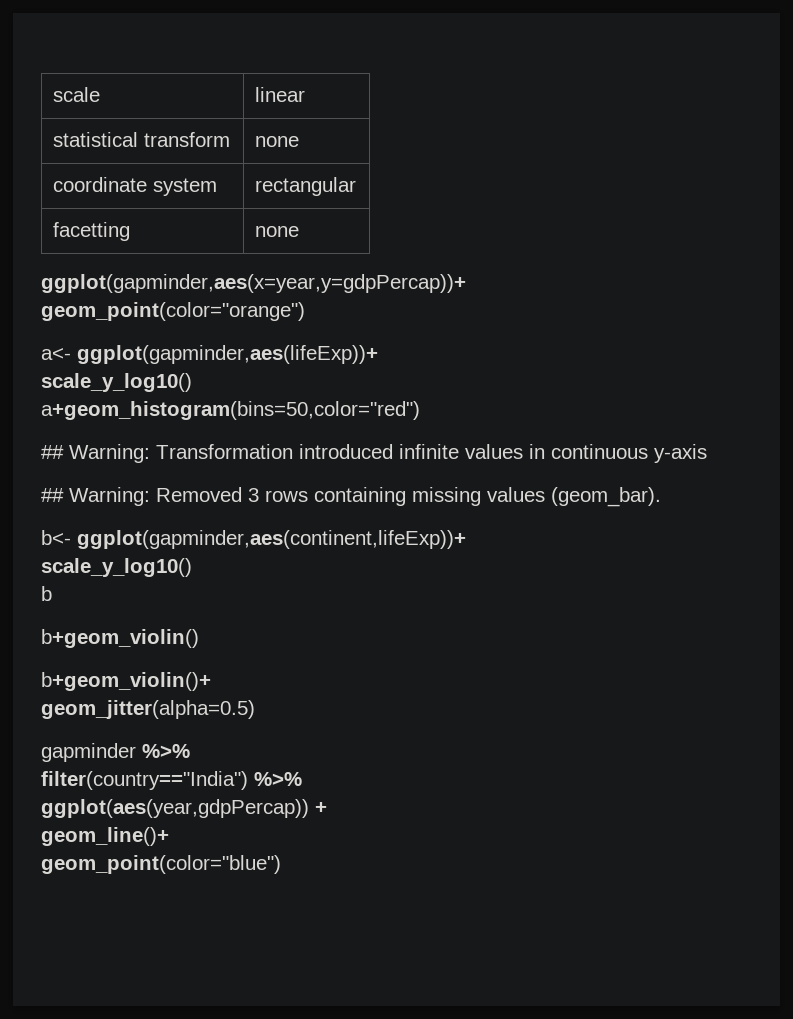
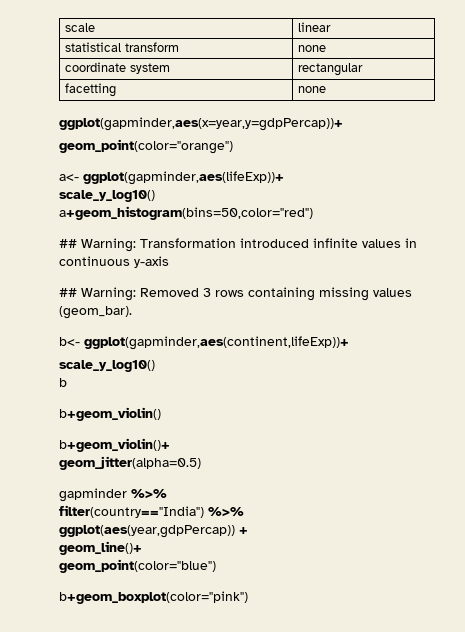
(281, 864) none -> [59,591,248,604] // b+geom_boxplot(color="pink")

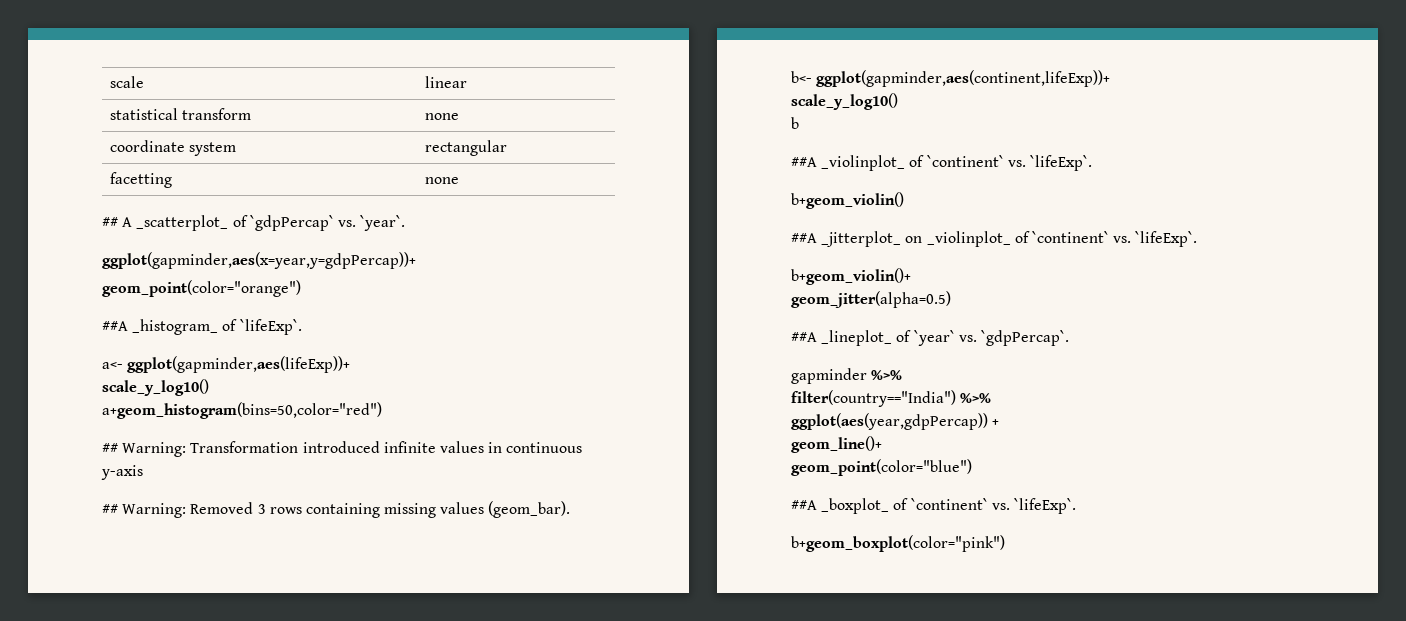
[59,117,343,131] [59,139,233,154] ggplot(gapminder,aes(x=year,y=gdpPercap))+ // geom_point(color="orange") -> [102,215,406,231] [102,252,416,269] [102,280,301,297] [102,319,302,335] ## A _scatterplot_ of `gdpPercap` vs. `year`. // ggplot(gapminder,aes(x=year,y=gdpPercap))+ // geom_point(color="orange") // ##A _histogram_ of `lifeExp`.
[59,407,161,421] [59,438,170,452] [59,456,201,470] b+geom_violin() // b+geom_violin()+ // geom_jitter(alpha=0.5) -> [791,155,1092,171] [791,192,904,209] [791,231,1198,247] [791,268,911,285] [791,291,951,308] [791,330,1069,346] ##A _violinplot_ of `continent` vs. `lifeExp`. // b+geom_violin() // ##A _jitterplot_ on _violinplot_ of `continent` vs. `lifeExp`. // b+geom_violin()+ // geom_jitter(alpha=0.5) // ##A _lineplot_ of `year` vs. `gdpPercap`.
(216, 566) none -> [791,498,1076,514] // ##A _boxplot_ of `continent` vs. `lifeExp`.

